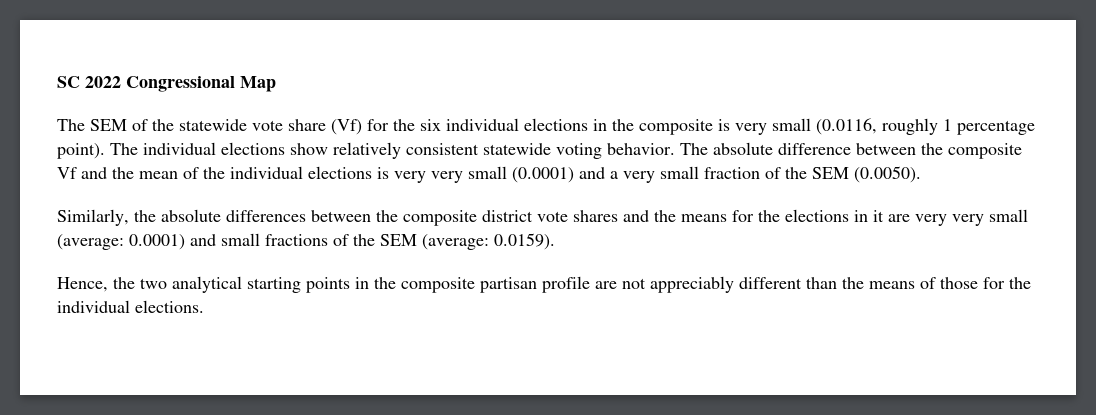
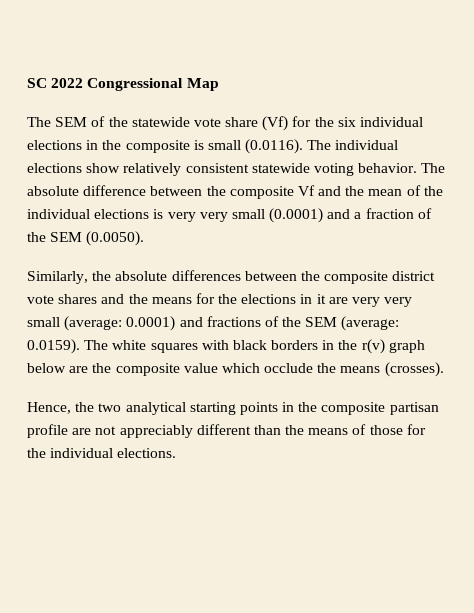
[735,118,1035,135] [57,143,105,159] very small (0.0116, roughly 1 percentage point). -> [207,139,304,154] small (0.0116).
[623,166,699,183] very small -> (362, 215) none
[221,233,260,246] small -> (203, 322) none
(555, 241) none -> [84,339,425,354] [27,362,444,377] The white squares with black borders in the r(v) graph below are the composite value which occlude the means (crosses).

